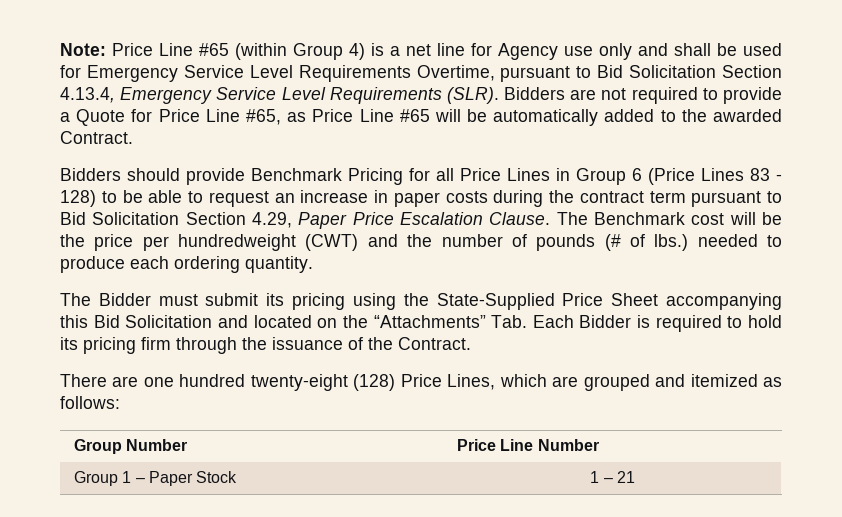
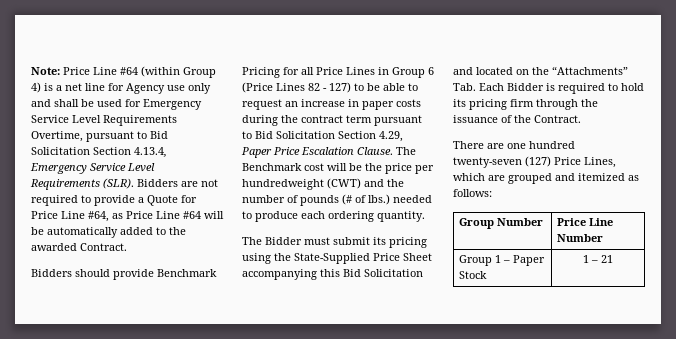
[199,43,229,56] #65 -> [120,67,138,75] #64
[245,109,281,125] #65, -> [88,211,109,222] #64,
[399,109,430,122] #65 -> [183,211,201,219] #64
[750,168,782,181] [60,190,96,207] 83 - 128) -> [308,82,351,93] 82 - 127)
[250,374,396,391] twenty-eight (128) -> [453,156,551,168] twenty-seven (127)

